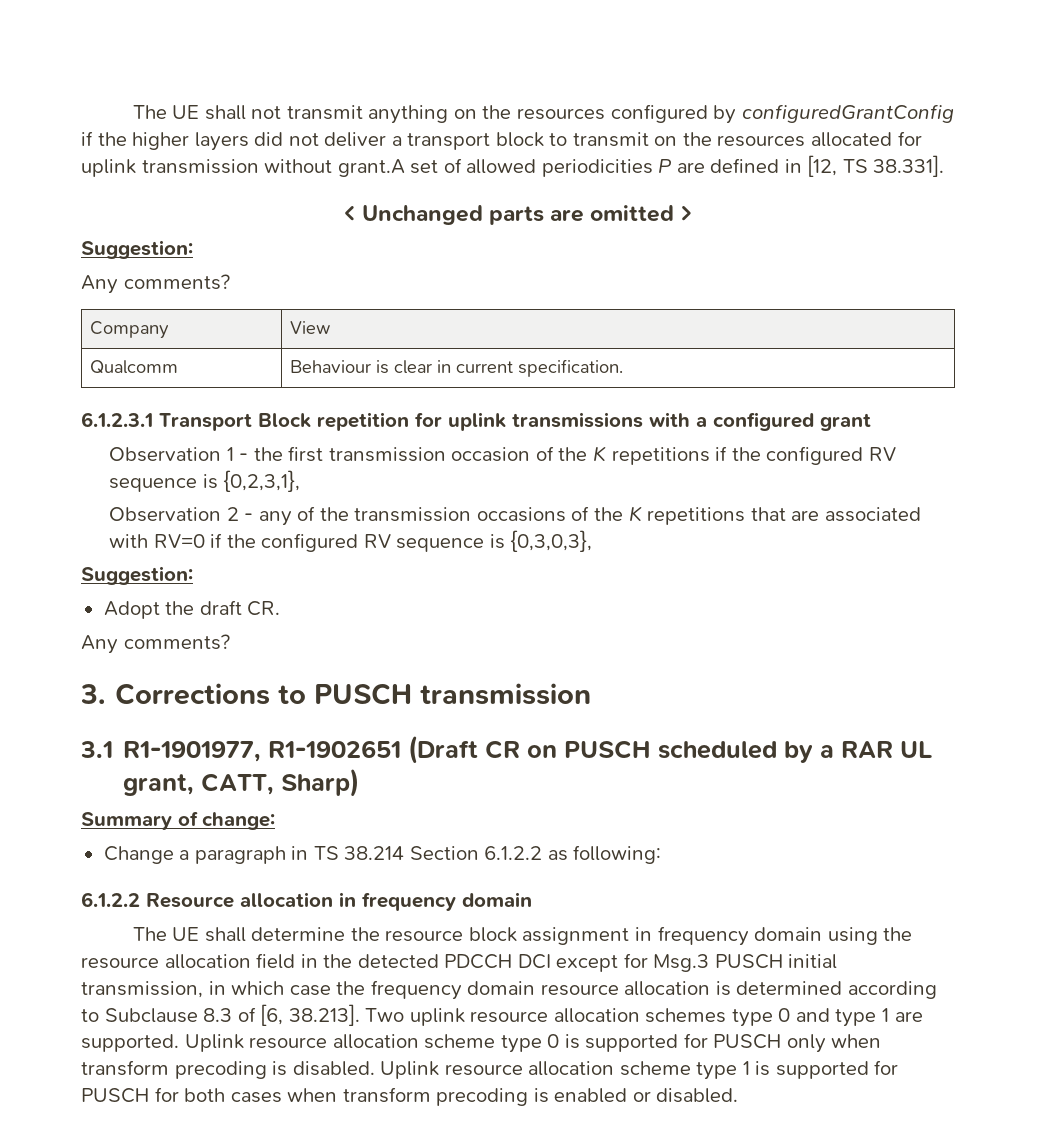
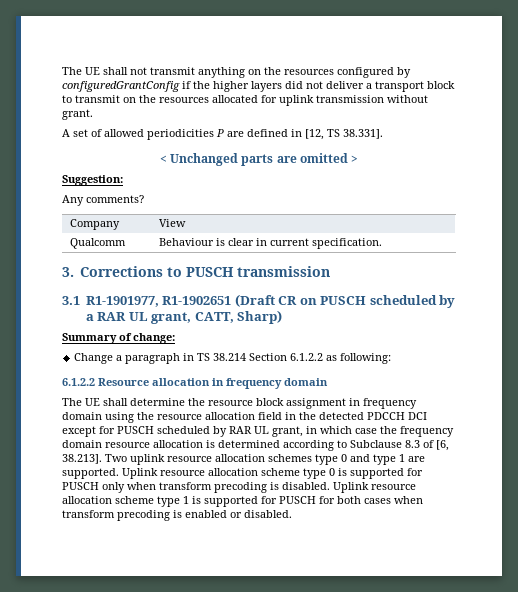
[337,159,405,177] grant.A -> [62,109,93,120] [62,129,70,137] grant. // A
[81,412,871,431] [109,446,896,465] [109,470,301,492] [109,506,921,526] [109,530,593,552] [81,566,193,585] [103,600,281,619] [81,634,230,654] // 6.1.2.3.1 Transport Block repetition for uplink transmissions with a configured grant // Observation 1 - the first transmission occasion of the K repetitions if the configured RV sequence is {0,2,3,1}, // Observation 2 - any of the transmission occasions of the K repetitions that are associated with RV=0 if the configured RV sequence is {0,3,0,3}, // Suggestion: // Adopt the draft CR. // Any comments? -> (383, 243) none
[653,954,838,972] [81,981,203,998] Msg.3 PUSCH initial transmission, -> [117,426,303,437] PUSCH scheduled by RAR UL grant,

